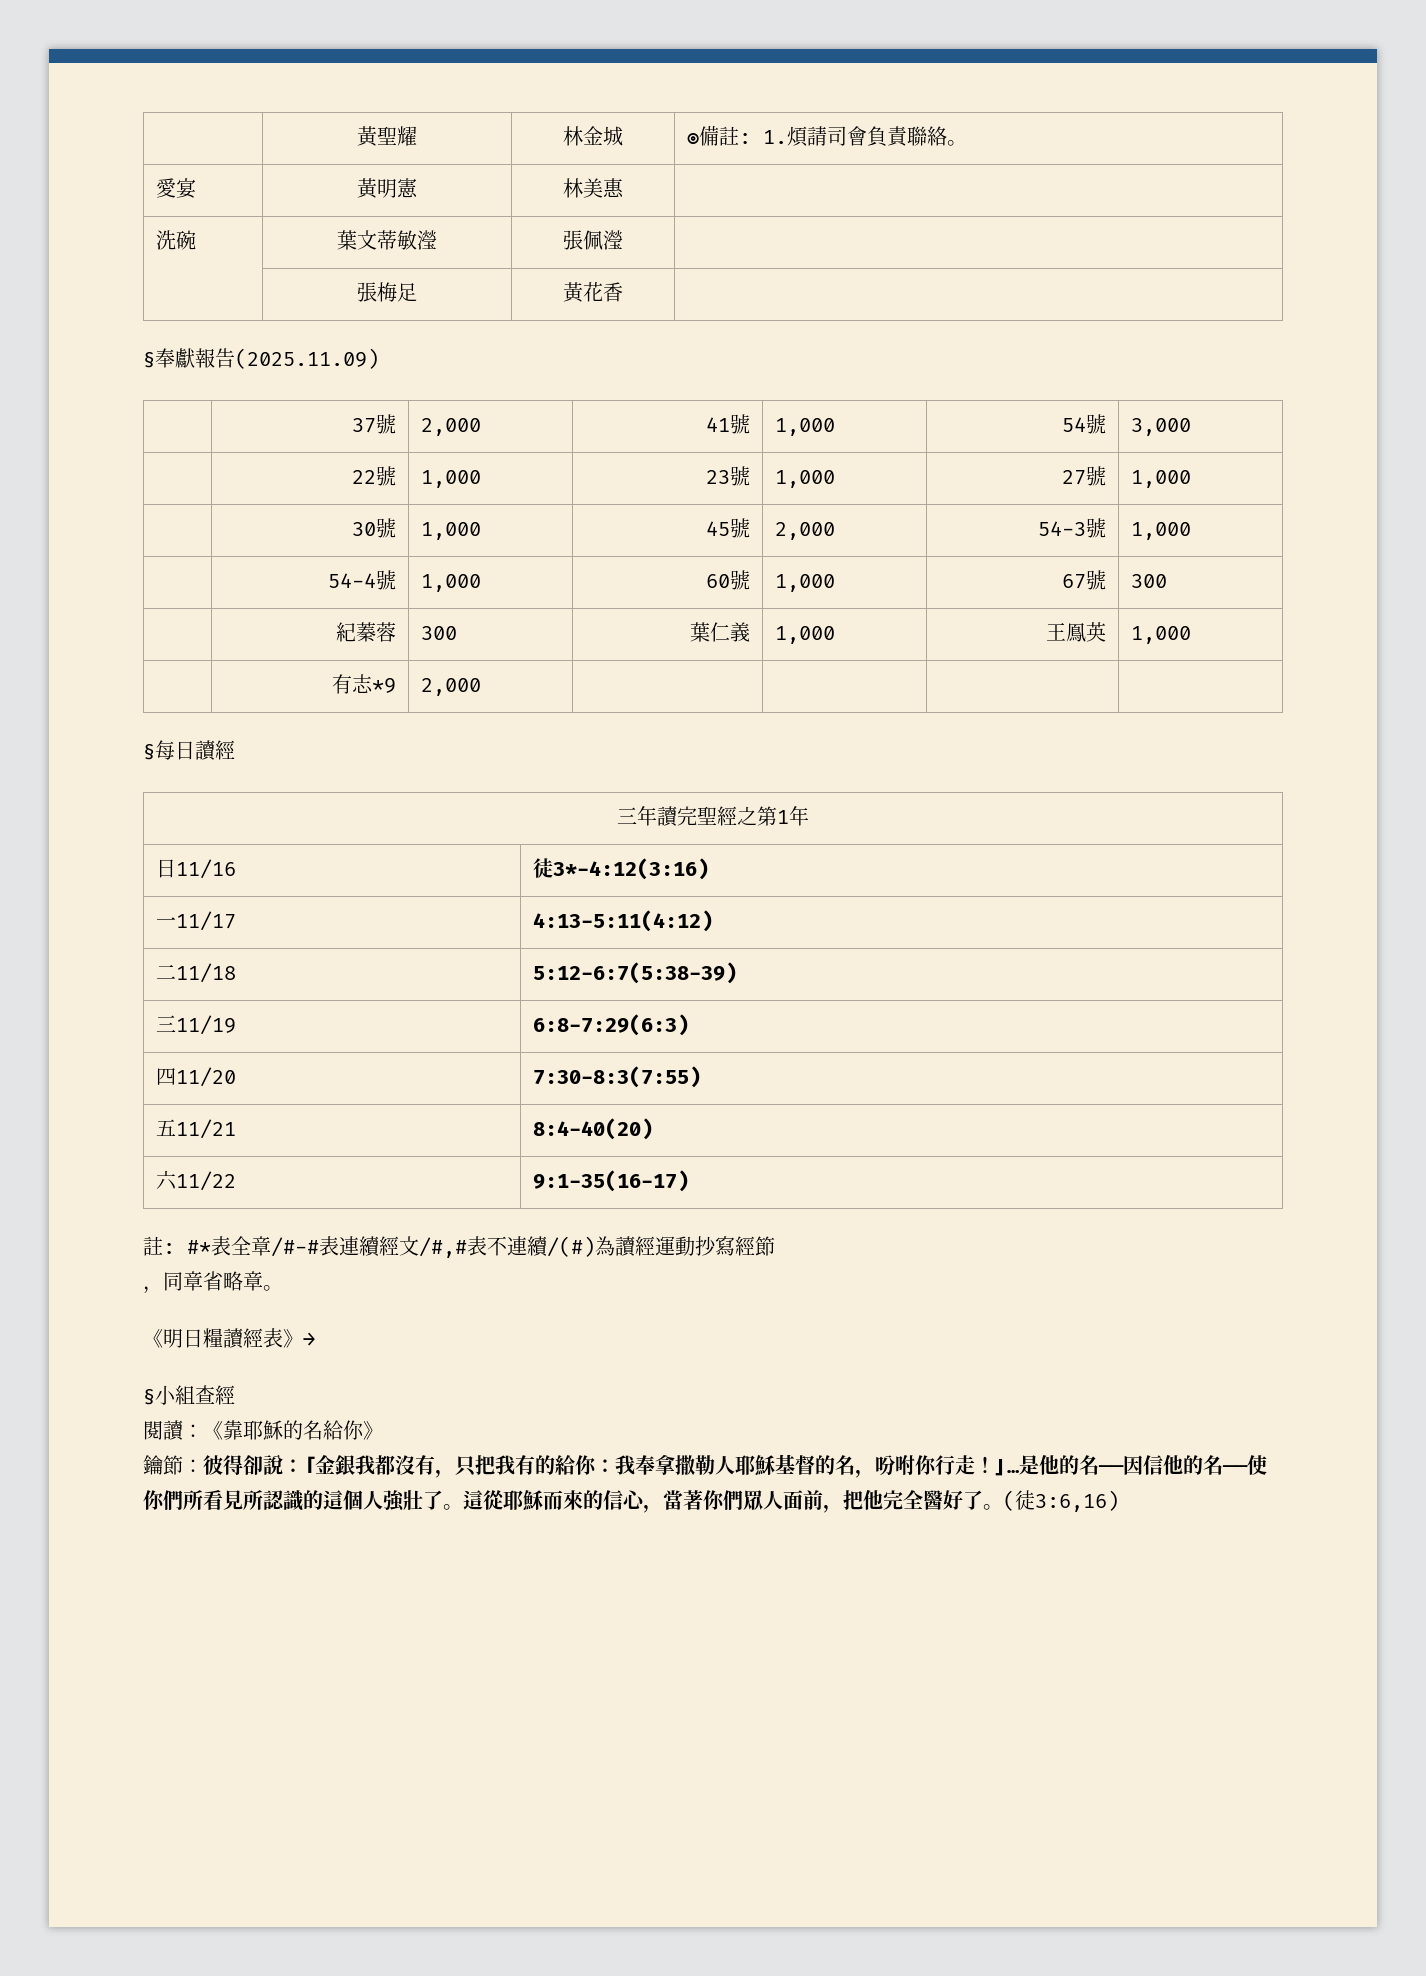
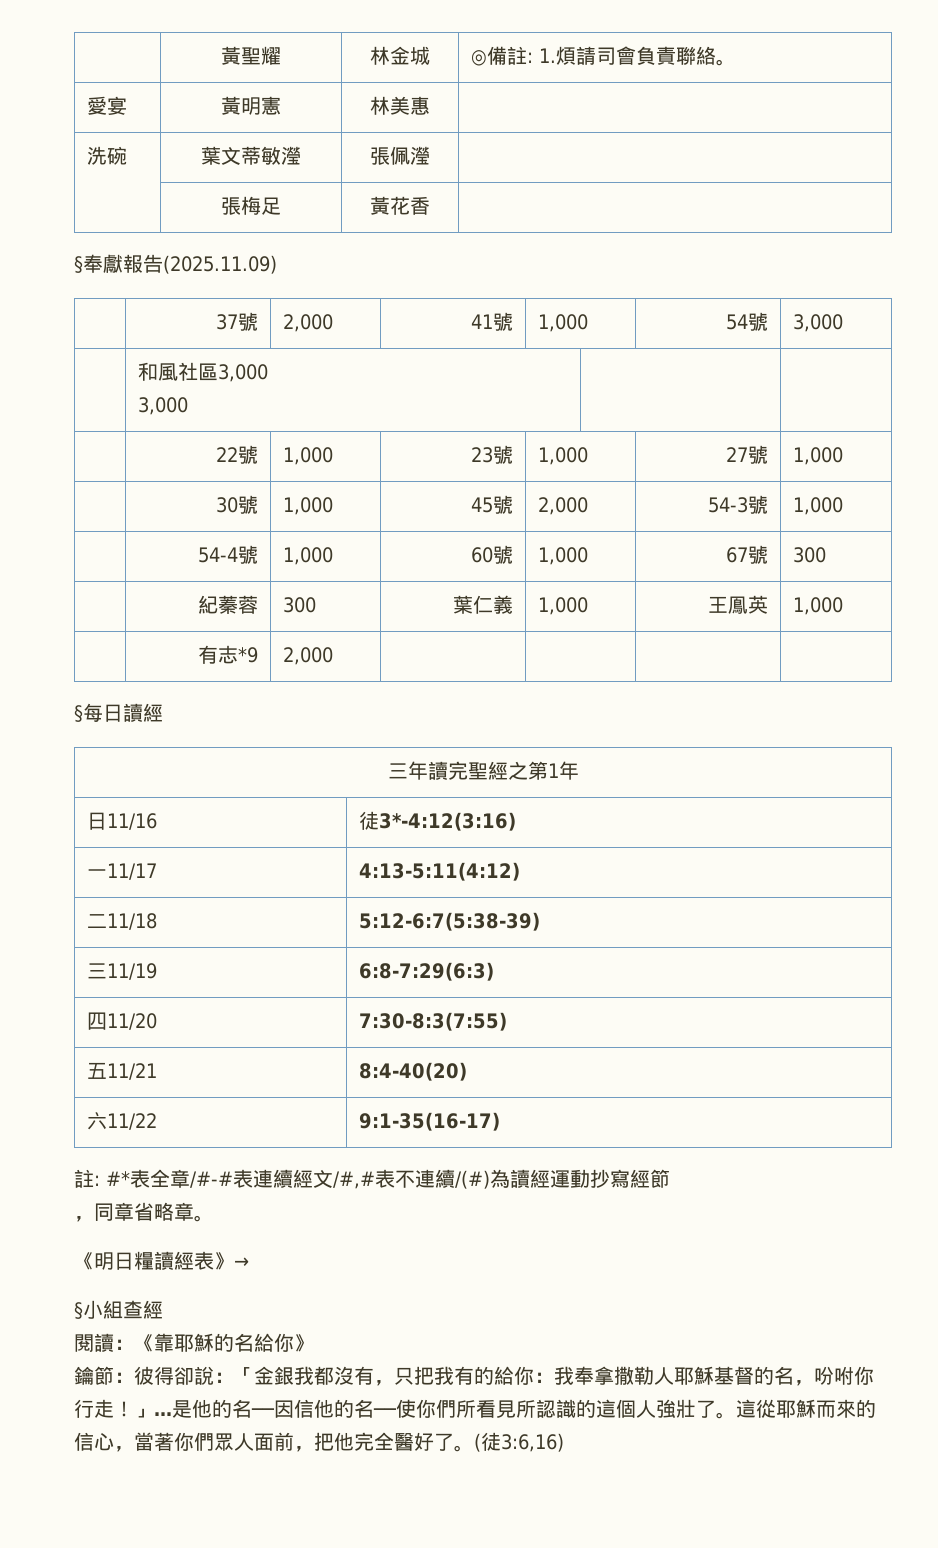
(1192, 427) none -> [137,362,268,382] [137,397,188,415] // | 和風社區3,000 // 3,000 | |

